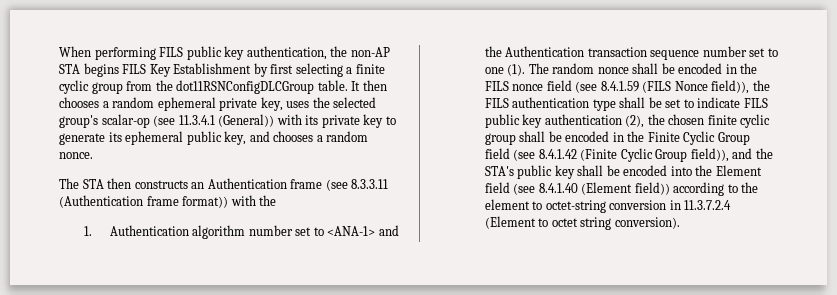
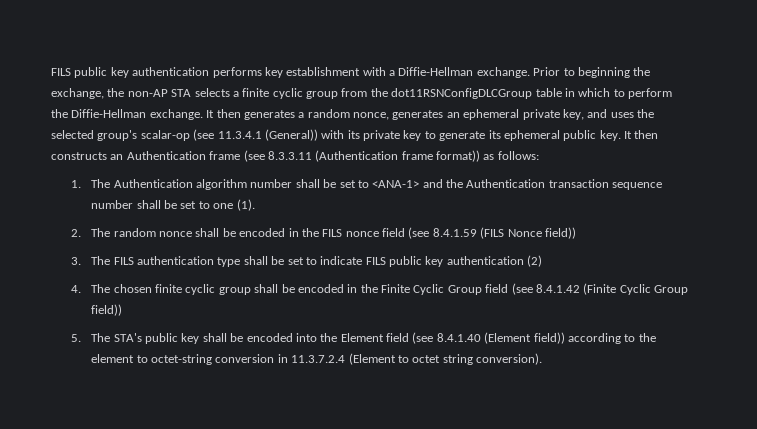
[59,46,390,60] [59,63,343,77] When performing FILS public key authentication, the non-AP STA begins FILS Key Establishment by first selecting -> [51,67,651,78] [51,88,230,99] FILS public key authentication performs key establishment with a Diffie-Hellman exchange. Prior to beginning the exchange, the non-AP STA selects
[317,80,387,91] [59,97,155,108] table. It then chooses a random -> [535,88,672,99] [51,109,460,120] table in which to perform the Diffie-Hellman exchange. It then generates a random nonce, generates an
(283, 104) none -> [587,109,608,118] and
[224,131,369,145] [59,152,93,159] [59,178,104,189] key, and chooses a random nonce. // The STA -> [599,130,632,141] key. It
[230,195,277,206] with the -> [483,151,539,160] as follows:
(93, 231) none -> [91,179,111,188] The
(293, 230) none -> [295,179,337,188] shall be
(747, 51) none -> [136,200,178,209] shall be
(526, 70) none -> [71,229,82,237] // 2.
[711,80,770,94] field)), the -> [544,227,576,239] [71,256,111,265] field)) // 3. The
[625,114,665,128] (2), the -> [527,255,543,267] [71,284,111,293] (2) // 4. The
[690,148,773,162] field)), and the -> [91,304,123,316] [71,333,111,342] field)) // 5. The

